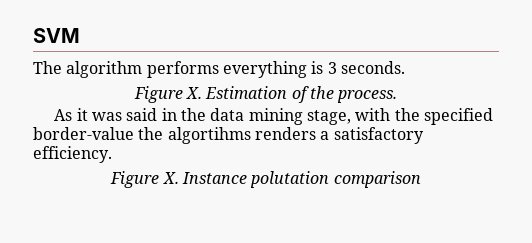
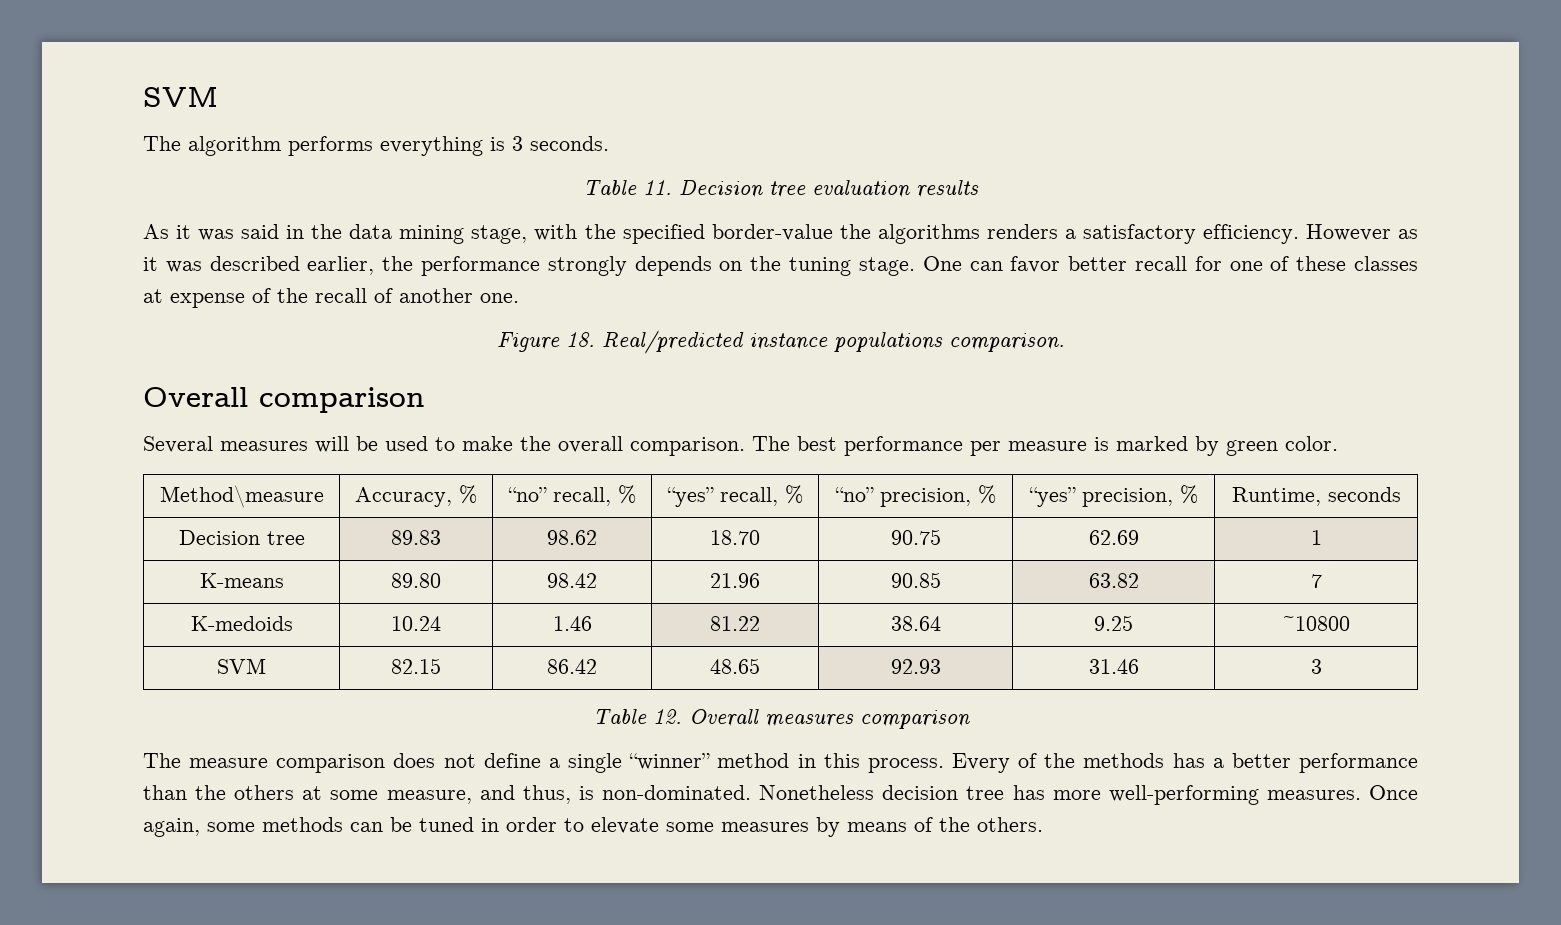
[133,86,398,103] Figure X. Estimation of the process. -> [583,180,979,198] Table 11. Decision tree evaluation results
[167,127,251,144] algortihms -> [877,224,980,244] algorithms
[110,171,421,188] // Figure X. Instance polutation comparison -> [1305,224,1418,241] [143,256,1419,276] [143,288,519,308] [496,330,1065,354] [143,387,425,413] [143,436,1338,456] [159,485,324,508] [355,485,477,507] [507,485,636,506] [666,485,803,507] [834,485,996,507] [1028,485,1198,507] [1231,487,1401,506] [178,530,305,545] [391,530,441,545] [547,530,597,545] [710,530,760,545] [890,529,941,545] [1088,530,1139,545] [1310,530,1322,545] [199,573,284,588] [391,573,441,588] [547,573,597,588] [710,573,760,588] [890,572,941,588] [1088,573,1139,588] [1310,574,1322,588] [190,616,293,631] [391,616,441,631] [552,616,592,631] [710,616,760,631] [890,616,941,631] [1094,615,1133,631] [1282,616,1350,631] [217,658,266,674] [391,658,441,674] [547,659,597,674] [710,658,760,674] [890,659,941,674] [1088,659,1139,674] [1310,659,1322,674] [592,709,970,729] [143,753,1418,773] [143,785,1418,805] [143,817,1043,837] However as it was described earlier, the performance strongly depends on the tuning stage. One can favor better recall for one of these classes at expense of the recall of another one. // Figure 18. Real/predicted instance populations comparison. // Overall comparison // Several measures will be used to make the overall comparison. The best performance per measure is marked by green color. // Method\measure | Accuracy, % | “no” recall, % | “yes” recall, % | “no” precision, % | “yes” precision, % | Runtime, seconds // Decision tree | 89.83 | 98.62 | 18.70 | 90.75 | 62.69 | 1 // K-means | 89.80 | 98.42 | 21.96 | 90.85 | 63.82 | 7 // K-medoids | 10.24 | 1.46 | 81.22 | 38.64 | 9.25 | ~10800 // SVM | 82.15 | 86.42 | 48.65 | 92.93 | 31.46 | 3 // Table 12. Overall measures comparison // The measure comparison does not define a single “winner” method in this process. Every of the methods has a better performance than the others at some measure, and thus, is non-dominated. Nonetheless decision tree has more well-performing measures. Once again, some methods can be tuned in order to elevate some measures by means of the others.

